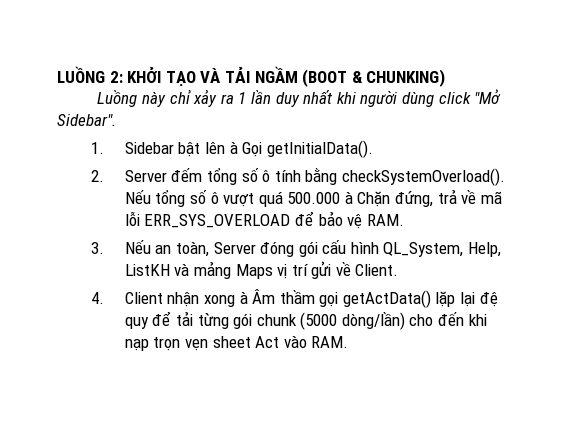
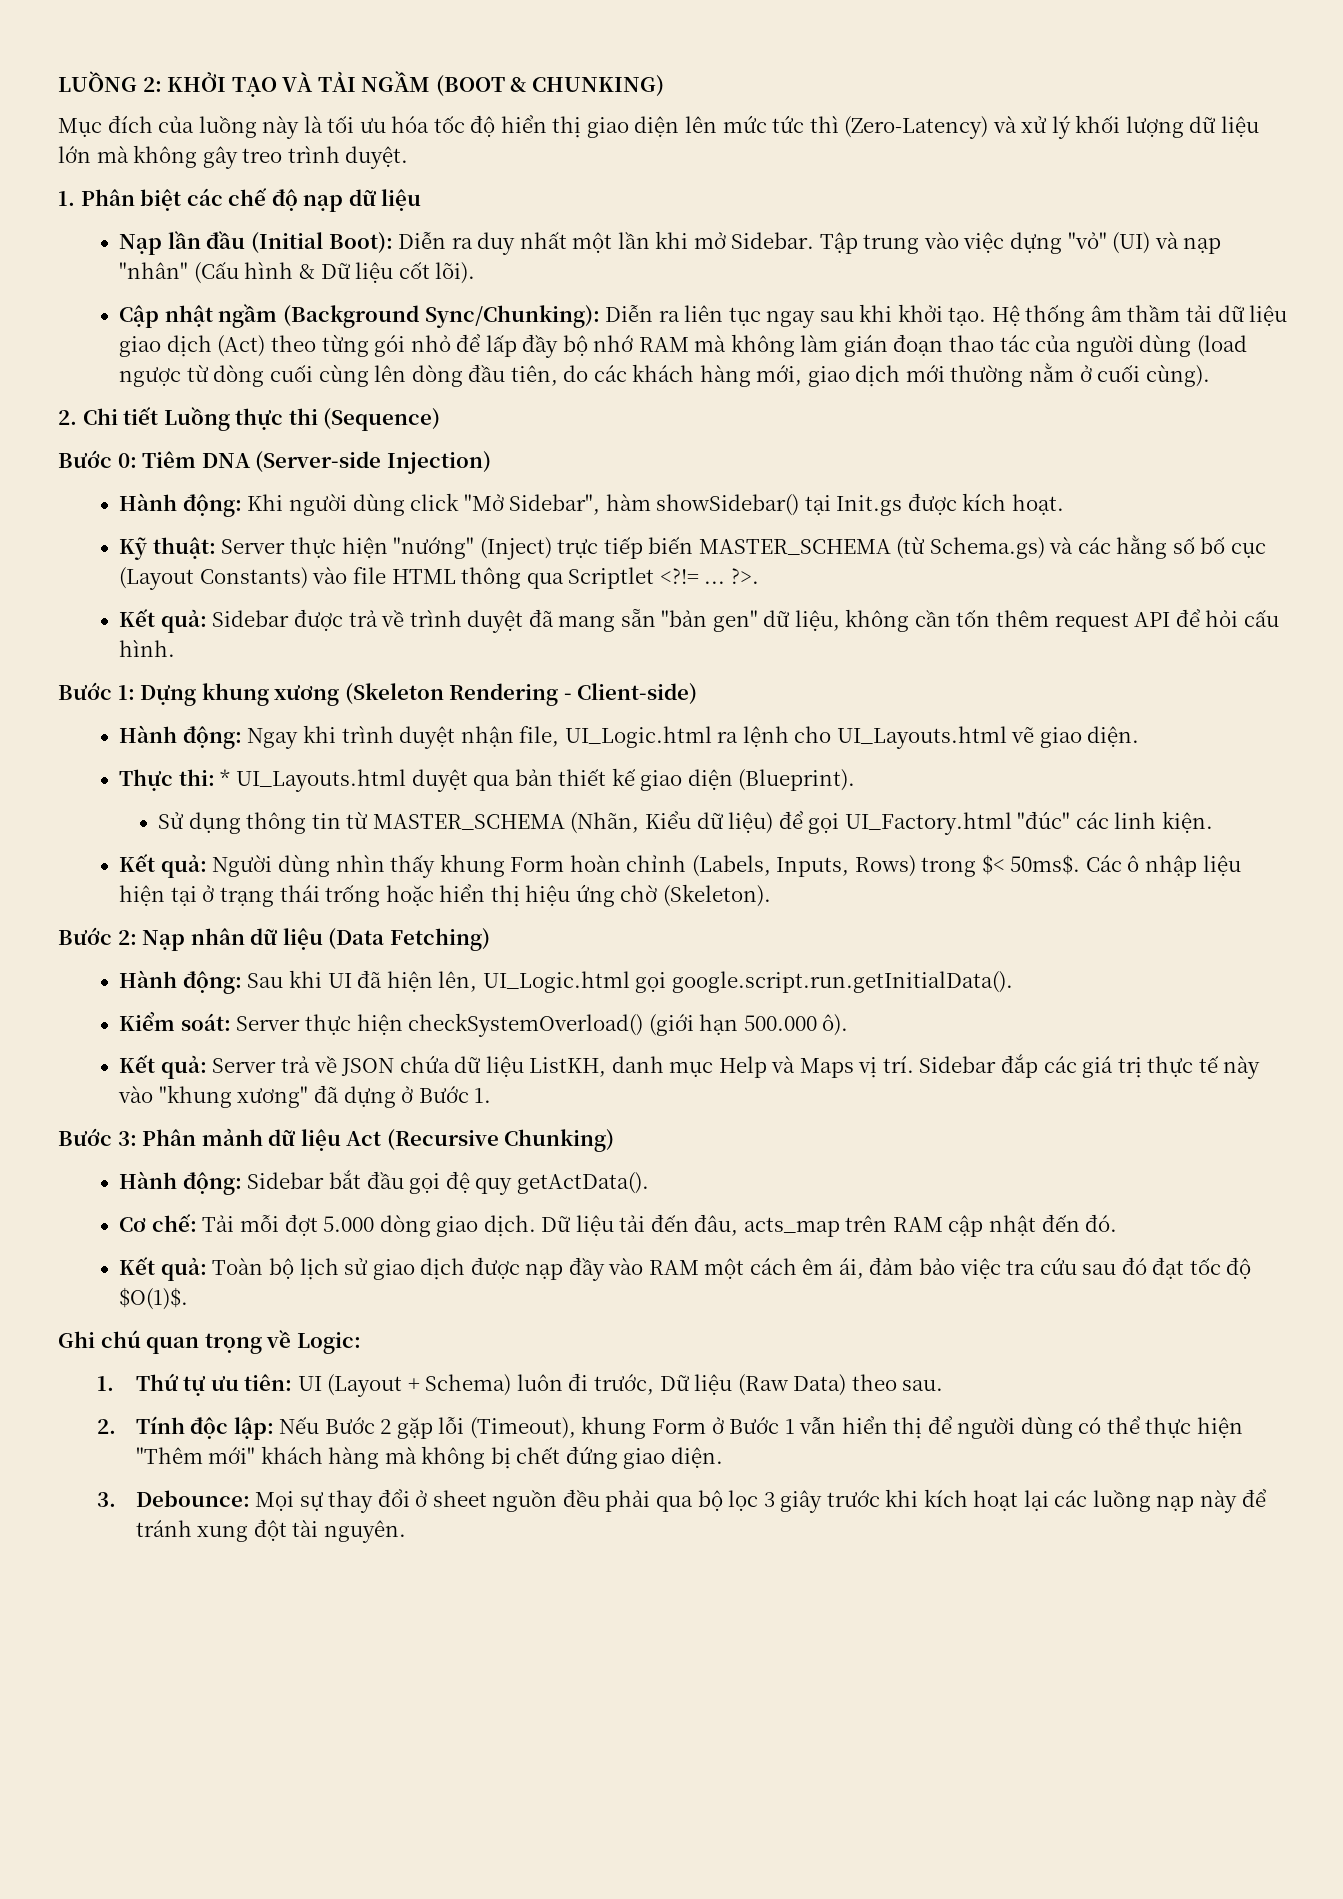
[97,89,502,107] [57,114,116,126] [90,140,373,158] [90,167,505,186] [124,189,502,207] [124,211,404,229] [90,240,502,257] [124,261,399,279] [90,289,498,308] [124,311,487,330] [124,335,349,351] Luồng này chỉ xảy ra 1 lần duy nhất khi người dùng click "Mở Sidebar". // 1. Sidebar bật lên à Gọi getInitialData(). // 2. Server đếm tổng số ô tính bằng checkSystemOverload(). Nếu tổng số ô vượt quá 500.000 à Chặn đứng, trả về mã lỗi ERR_SYS_OVERLOAD để bảo vệ RAM. // 3. Nếu an toàn, Server đóng gói cấu hình QL_System, Help, ListKH và mảng Maps vị trí gửi về Client. // 4. Client nhận xong à Âm thầm gọi getActData() lặp lại đệ quy để tải từng gói chunk (5000 dòng/lần) cho đến khi nạp trọn vẹn sheet Act vào RAM. -> [58,115,1259,139] [58,145,409,169] [58,188,422,212] [119,231,1222,255] [119,262,476,284] [119,304,1288,328] [119,334,1247,358] [119,363,1210,387] [58,407,441,431] [58,450,491,474] [119,493,1064,517] [119,535,1267,560] [119,567,759,590] [119,608,1279,633] [119,640,176,657] [58,682,698,706] [119,725,1140,749] [119,768,856,792] [158,811,1213,835] [119,854,1241,878] [119,884,771,907] [58,927,490,951] [119,970,1013,994] [119,1011,849,1037] [119,1054,1261,1079] [118,1085,492,1108] [58,1128,615,1152] [119,1170,649,1195] [119,1214,1118,1237] [119,1257,1252,1281] [119,1287,189,1310] [58,1330,361,1354] [96,1373,944,1397] [96,1416,1243,1440] [135,1446,724,1469] [96,1489,1266,1513] [135,1519,406,1543] Mục đích của luồng này là tối ưu hóa tốc độ hiển thị giao diện lên mức tức thì (Zero-Latency) và xử lý khối lượng dữ liệu lớn mà không gây treo trình duyệt. // 1. Phân biệt các chế độ nạp dữ liệu // Nạp lần đầu (Initial Boot): Diễn ra duy nhất một lần khi mở Sidebar. Tập trung vào việc dựng "vỏ" (UI) và nạp "nhân" (Cấu hình & Dữ liệu cốt lõi). // Cập nhật ngầm (Background Sync/Chunking): Diễn ra liên tục ngay sau khi khởi tạo. Hệ thống âm thầm tải dữ liệu giao dịch (Act) theo từng gói nhỏ để lấp đầy bộ nhớ RAM mà không làm gián đoạn thao tác của người dùng (load ngược từ dòng cuối cùng lên dòng đầu tiên, do các khách hàng mới, giao dịch mới thường nằm ở cuối cùng). // 2. Chi tiết Luồng thực thi (Sequence) // Bước 0: Tiêm DNA (Server-side Injection) // Hành động: Khi người dùng click "Mở Sidebar", hàm showSidebar() tại Init.gs được kích hoạt. // Kỹ thuật: Server thực hiện "nướng" (Inject) trực tiếp biến MASTER_SCHEMA (từ Schema.gs) và các hằng số bố cục (Layout Constants) vào file HTML thông qua Scriptlet <?!= ... ?>. // Kết quả: Sidebar được trả về trình duyệt đã mang sẵn "bản gen" dữ liệu, không cần tốn thêm request API để hỏi cấu hình. // Bước 1: Dựng khung xương (Skeleton Rendering - Client-side) // Hành động: Ngay khi trình duyệt nhận file, UI_Logic.html ra lệnh cho UI_Layouts.html vẽ giao diện. // Thực thi: * UI_Layouts.html duyệt qua bản thiết kế giao diện (Blueprint). // Sử dụng thông tin từ MASTER_SCHEMA (Nhãn, Kiểu dữ liệu) để gọi UI_Factory.html "đúc" các linh kiện. // Kết quả: Người dùng nhìn thấy khung Form hoàn chỉnh (Labels, Inputs, Rows) trong $< 50ms$. Các ô nhập liệu hiện tại ở trạng thái trống hoặc hiển thị hiệu ứng chờ (Skeleton). // Bước 2: Nạp nhân dữ liệu (Data Fetching) // Hành động: Sau khi UI đã hiện lên, UI_Logic.html gọi google.script.run.getInitialData(). // Kiểm soát: Server thực hiện checkSystemOverload() (giới hạn 500.000 ô). // Kết quả: Server trả về JSON chứa dữ liệu ListKH, danh mục Help và Maps vị trí. Sidebar đắp các giá trị thực tế này vào "khung xương" đã dựng ở Bước 1. // Bước 3: Phân mảnh dữ liệu Act (Recursive Chunking) // Hành động: Sidebar bắt đầu gọi đệ quy getActData(). // Cơ chế: Tải mỗi đợt 5.000 dòng giao dịch. Dữ liệu tải đến đâu, acts_map trên RAM cập nhật đến đó. // Kết quả: Toàn bộ lịch sử giao dịch được nạp đầy vào RAM một cách êm ái, đảm bảo việc tra cứu sau đó đạt tốc độ $O(1)$. // Ghi chú quan trọng về Logic: // 1. Thứ tự ưu tiên: UI (Layout + Schema) luôn đi trước, Dữ liệu (Raw Data) theo sau. // 2. Tính độc lập: Nếu Bước 2 gặp lỗi (Timeout), khung Form ở Bước 1 vẫn hiển thị để người dùng có thể thực hiện "Thêm mới" khách hàng mà không bị chết đứng giao diện. // 3. Debounce: Mọi sự thay đổi ở sheet nguồn đều phải qua bộ lọc 3 giây trước khi kích hoạt lại các luồng nạp này để tránh xung đột tài nguyên.

